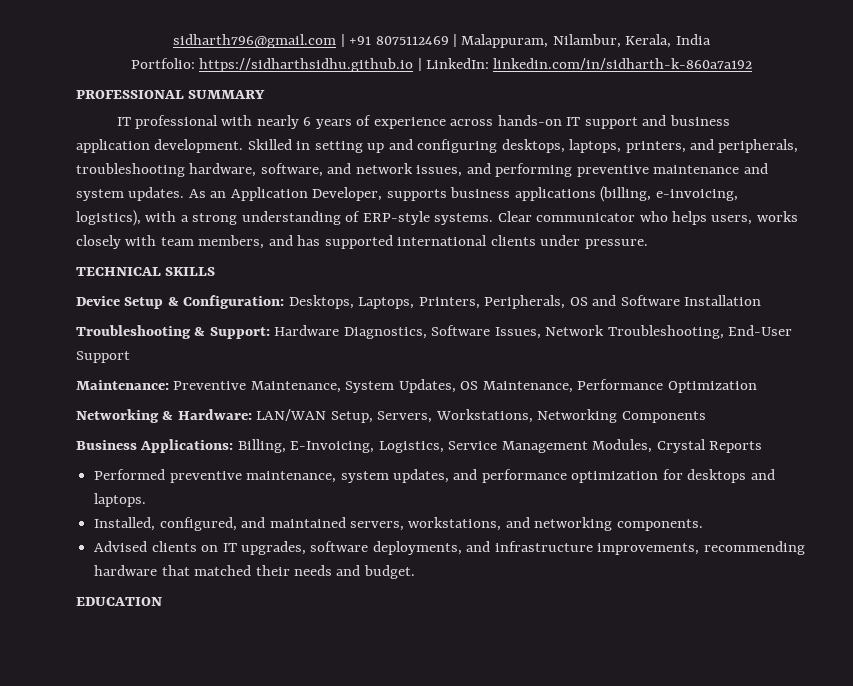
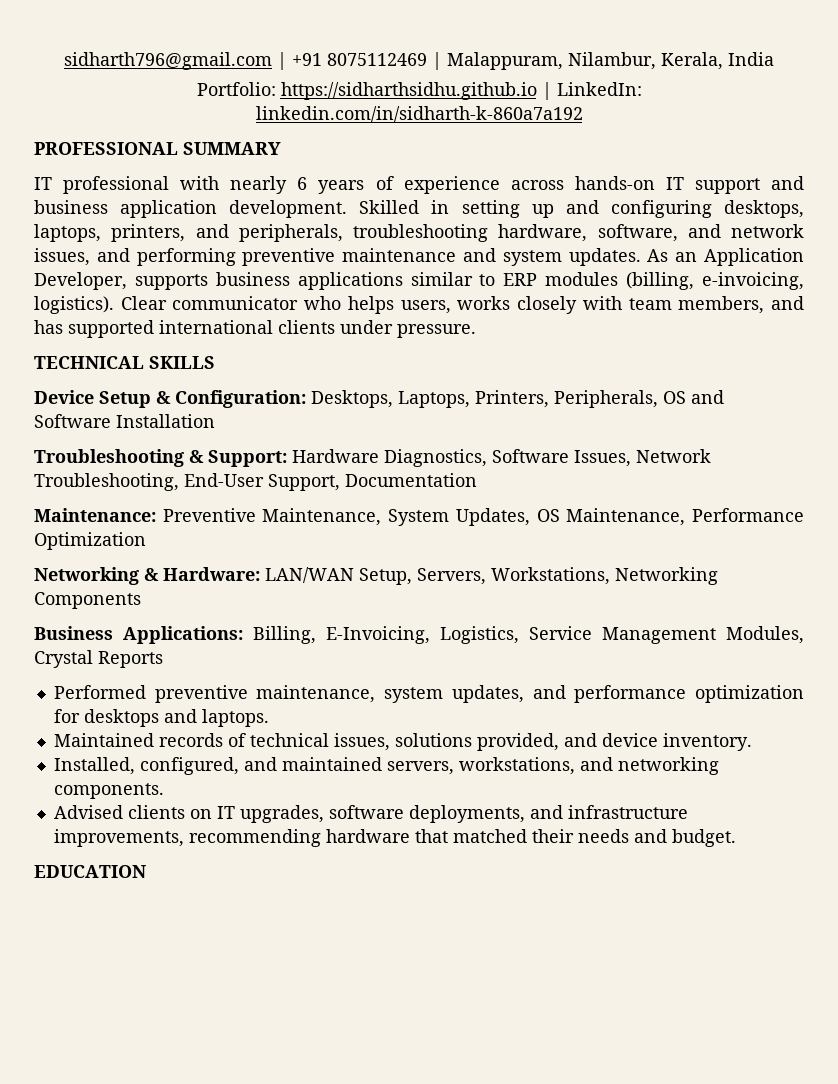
[600,186,738,202] [76,210,494,226] (billing, e-invoicing, logistics), with a strong understanding of ERP-style systems. -> [410,272,805,290] [34,296,114,314] similar to ERP modules (billing, e-invoicing, logistics).
[76,351,130,363] Support -> [268,473,477,491] Support, Documentation
(147, 500) none -> [53,733,752,751] // Maintained records of technical issues, solutions provided, and device inventory.

